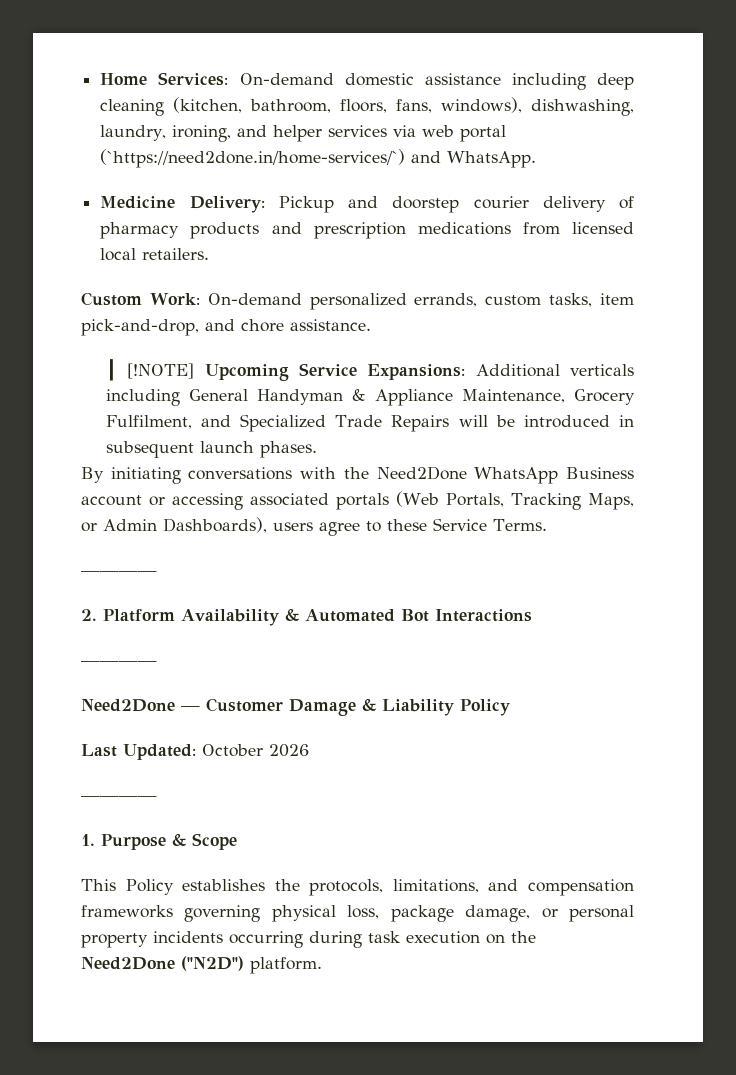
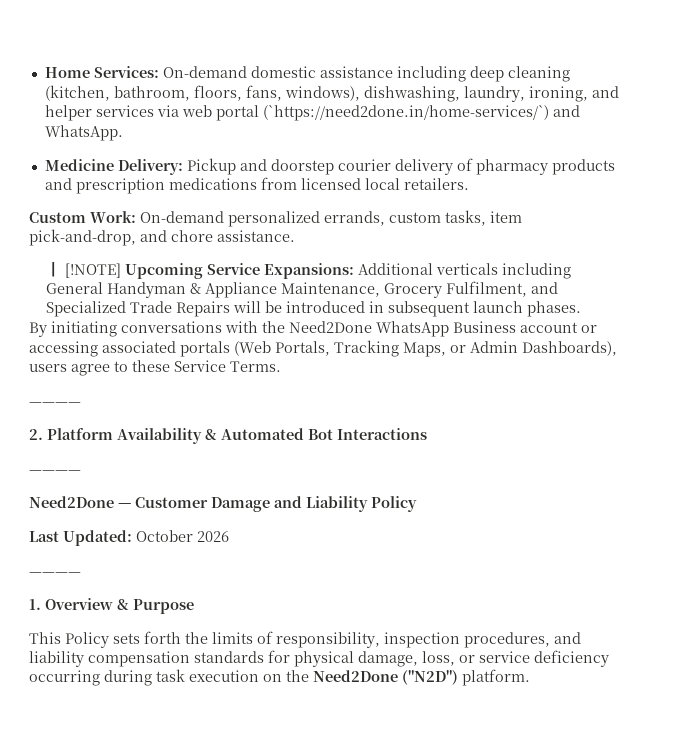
[362,698,377,711] & -> [274,496,302,508] and
(95, 840) none -> [45,598,129,610] Overview &
[172,833,237,850] & Scope -> (194, 606) none
[182,879,634,896] [81,905,634,922] [81,931,223,948] establishes the protocols, limitations, and compensation frameworks governing physical loss, package damage, or personal property incidents -> [113,631,581,648] [29,650,609,667] sets forth the limits of responsibility, inspection procedures, and liability compensation standards for physical damage, loss, or service deficiency

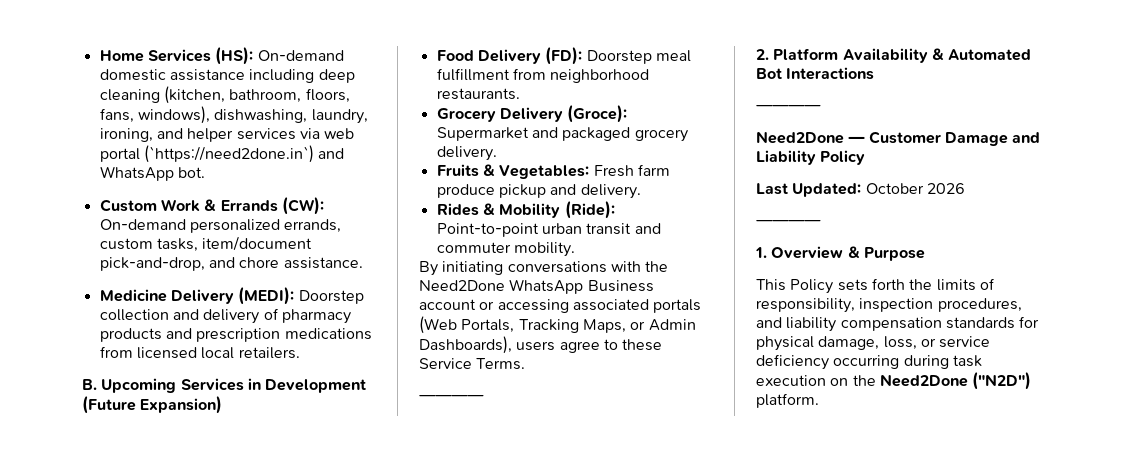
[93,66,159,78] Services: -> [147,47,254,65] Services (HS):
[262,105,580,121] [44,125,123,141] [44,158,391,175] (`https://need2done.in/home-services/`) and WhatsApp. // Medicine Delivery: Pickup and doorstep courier -> [143,145,345,163] [99,166,205,181] [99,197,324,215] [99,219,342,233] [99,236,313,252] [99,257,363,271] [99,287,364,305] [99,309,199,321] (`https://need2done.in`) and WhatsApp bot. // Custom Work & Errands (CW): On-demand personalized errands, custom tasks, item/document pick-and-drop, and chore assistance. // Medicine Delivery (MEDI): Doorstep collection and
[29,210,522,227] [29,229,295,246] [46,262,572,279] [46,281,559,298] [46,301,582,317] Custom Work: On-demand personalized errands, custom tasks, item pick-and-drop, and chore assistance. // ┃ [!NOTE] Upcoming Service Expansions: Additional verticals including General Handyman & Appliance Maintenance, Grocery Fulfilment, and Specialized Trade Repairs will be introduced in subsequent launch phases. -> [82,378,367,393] [82,396,223,414] [436,47,691,65] [436,68,650,83] [436,88,520,100] [436,105,628,123] [436,127,688,142] [436,146,497,161] [436,164,670,179] [436,184,641,199] [436,201,615,219] [436,223,661,237] [436,242,575,257] B. Upcoming Services in Development (Future Expansion) // Food Delivery (FD): Doorstep meal fulfillment from neighborhood restaurants. // Grocery Delivery (Groce): Supermarket and packaged grocery delivery. // Fruits & Vegetables: Fresh farm produce pickup and delivery. // Rides & Mobility (Ride): Point-to-point urban transit and commuter mobility.

